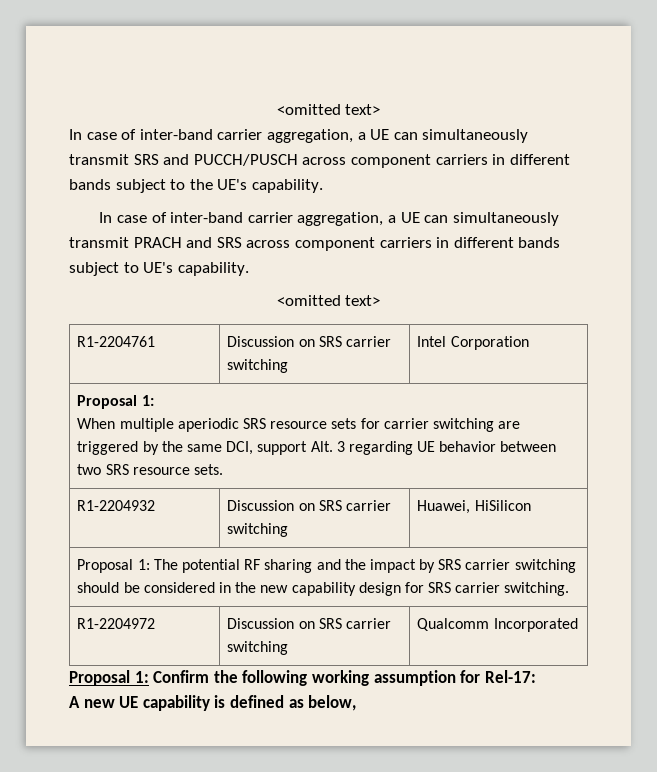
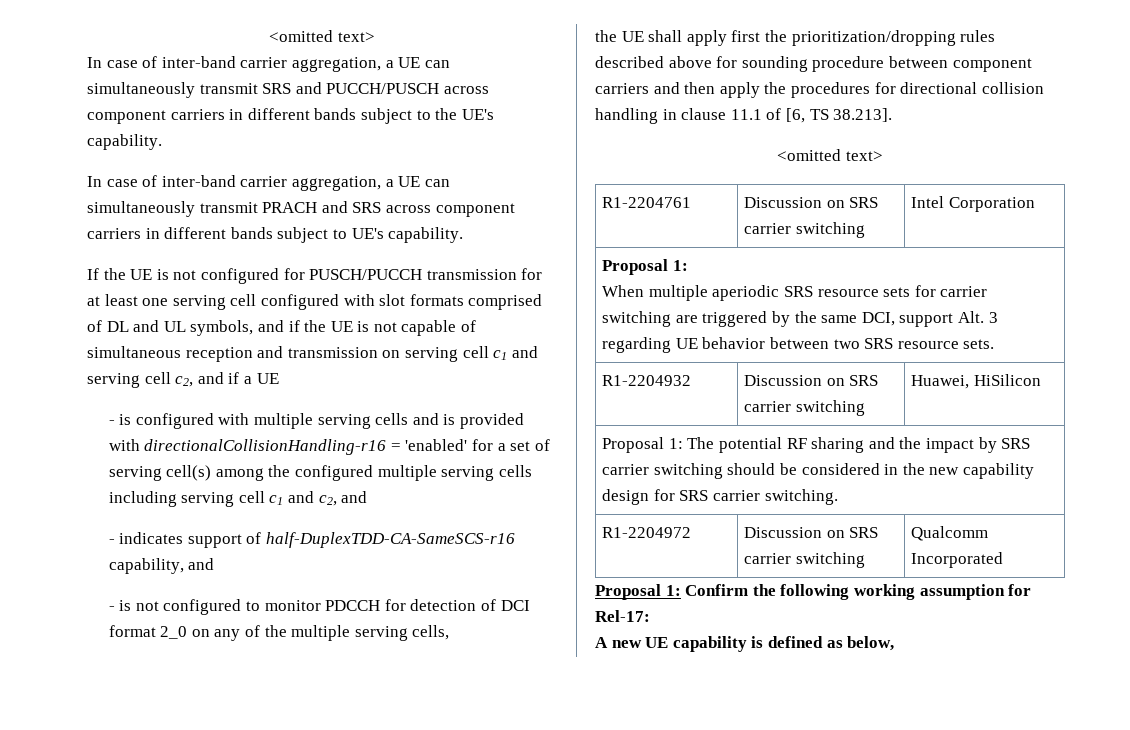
(249, 269) none -> [87,268,543,284] [87,294,543,310] [87,320,477,336] [87,346,538,362] [87,372,279,388] [108,413,525,429] [108,439,550,455] [108,465,532,481] [108,491,368,507] [108,532,516,548] [108,558,215,574] [108,599,530,615] [108,625,450,641] [595,30,996,46] [595,56,1032,72] [595,82,1044,98] [595,108,893,124] // If the UE is not configured for PUSCH/PUCCH transmission for at least one serving cell configured with slot formats comprised of DL and UL symbols, and if the UE is not capable of simultaneous reception and transmission on serving cell c1 and serving cell c2, and if a UE // - is configured with multiple serving cells and is provided with directionalCollisionHandling-r16 = 'enabled' for a set of serving cell(s) among the configured multiple serving cells including serving cell c1 and c2, and // - indicates support of half-DuplexTDD-CA-SameSCS-r16 capability, and // - is not configured to monitor PDCCH for detection of DCI format 2_0 on any of the multiple serving cells, // the UE shall apply first the prioritization/dropping rules described above for sounding procedure between component carriers and then apply the procedures for directional collision handling in clause 11.1 of [6, TS 38.213].

